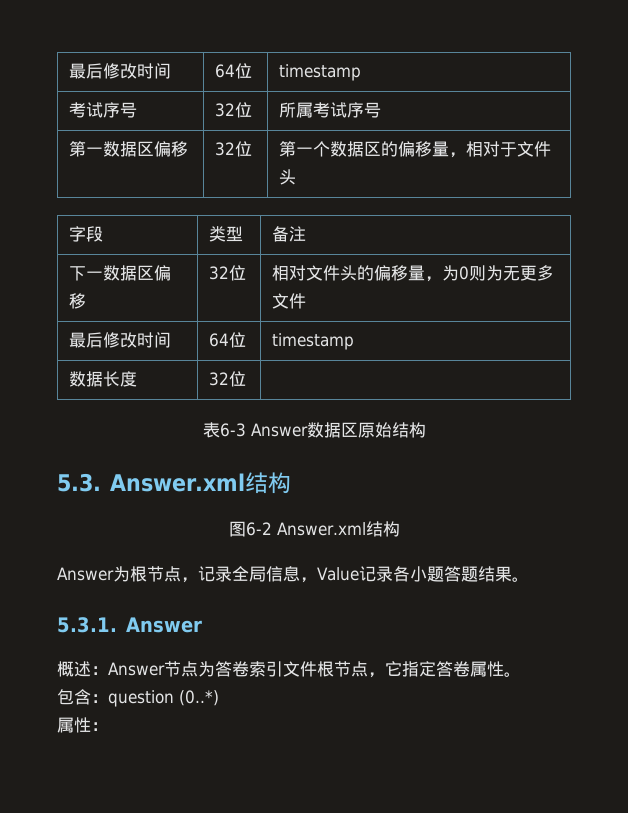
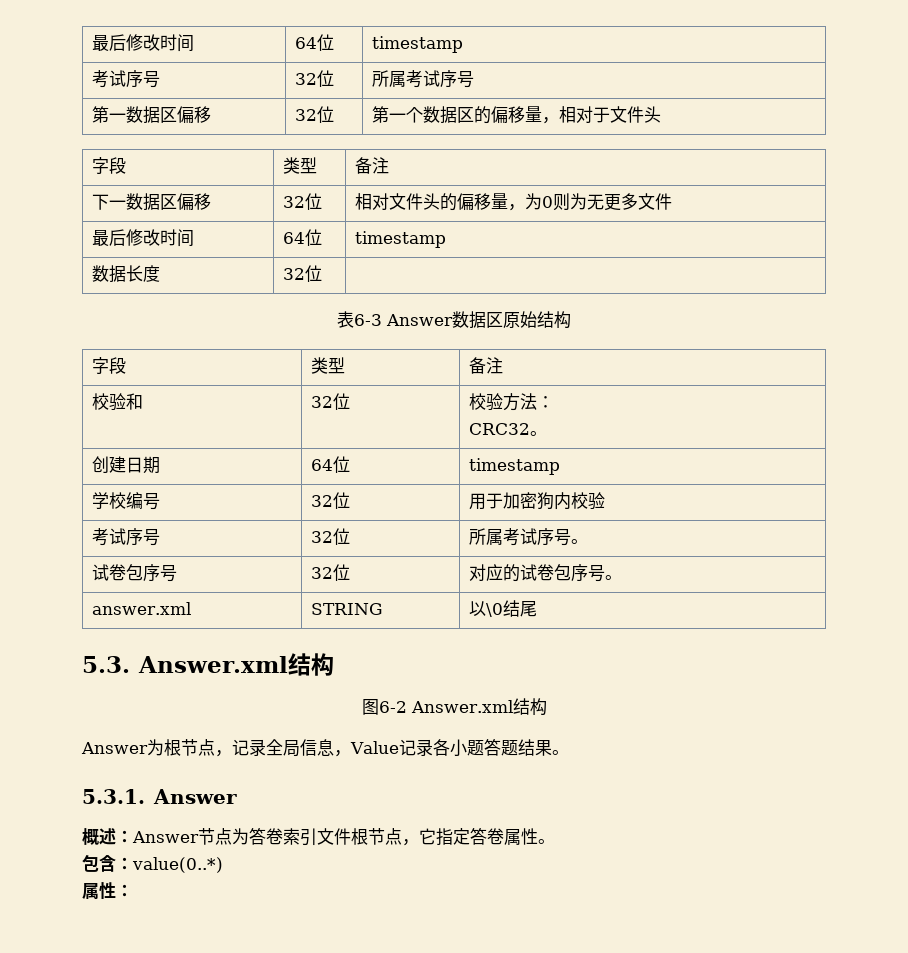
(426, 430) none -> [91,357,126,374] [310,357,345,374] [468,357,503,374] [91,393,143,411] [310,393,350,410] [468,393,554,411] [468,423,547,436] [91,456,160,474] [310,456,350,473] [468,458,560,475] [91,492,160,510] [310,492,350,509] [468,492,605,510] [91,528,160,546] [310,528,350,545] [468,528,588,546] [91,564,177,582] [310,564,350,581] [468,564,622,582] [91,602,191,615] [310,603,383,615] [468,600,537,617] // 字段 | 类型 | 备注 // 校验和 | 32位 | 校验方法： // CRC32。 // 创建日期 | 64位 | timestamp // 学校编号 | 32位 | 用于加密狗内校验 // 考试序号 | 32位 | 所属考试序号。 // 试卷包序号 | 32位 | 对应的试卷包序号。 // answer.xml | STRING | 以\0结尾
[108,690,219,707] question (0..*) -> [132,857,223,873] value(0..*)

